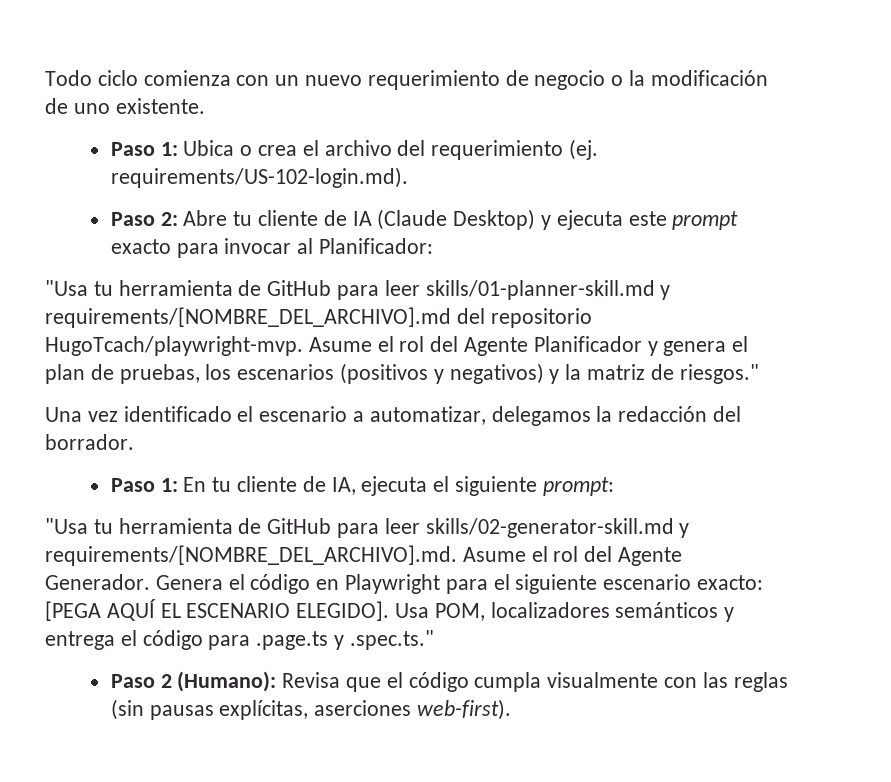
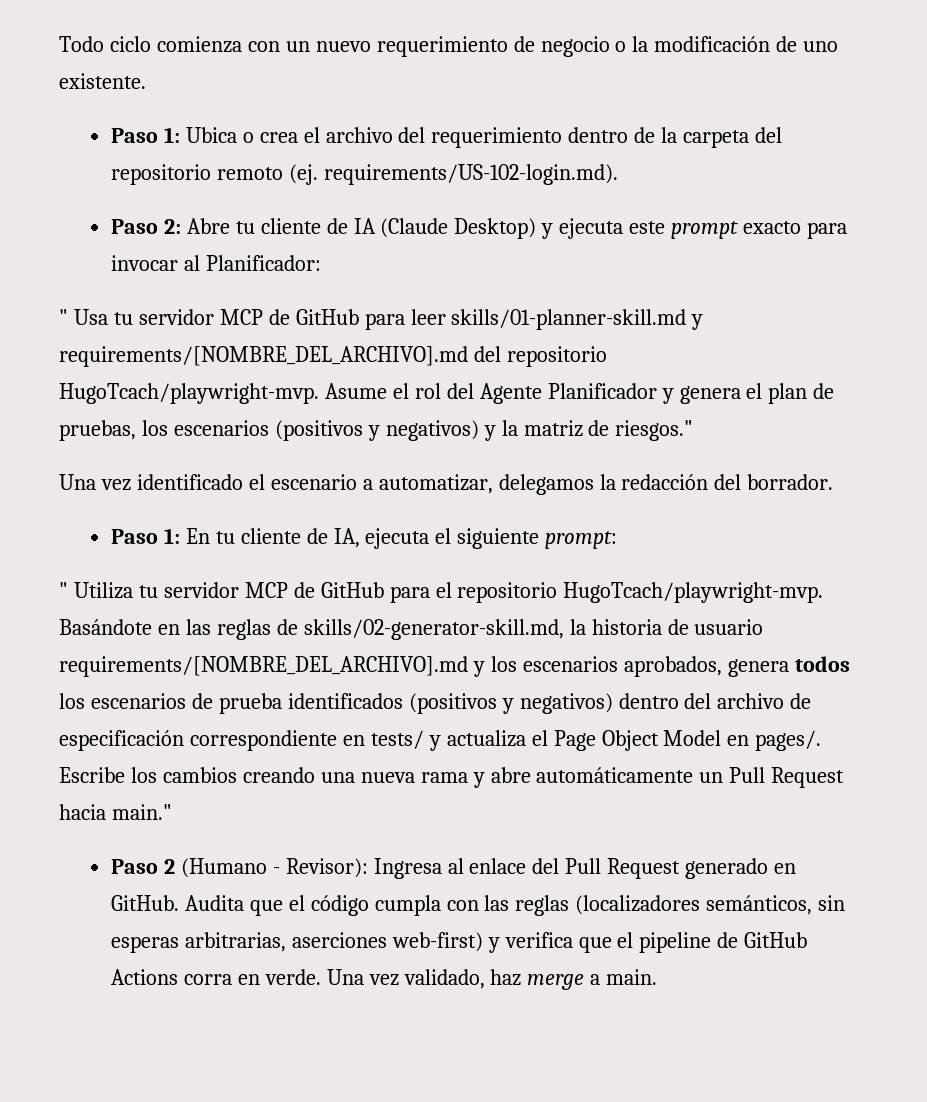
(564, 150) none -> [568,127,783,148] [110,164,283,185] dentro de la carpeta del repositorio remoto
[45,280,233,296] "Usa tu herramienta -> [59,309,263,325] " Usa tu servidor MCP
[45,518,690,538] [45,545,683,566] [45,574,764,594] [45,599,735,622] [45,630,434,650] [110,671,341,692] "Usa tu herramienta de GitHub para leer skills/02-generator-skill.md y requirements/[NOMBRE_DEL_ARCHIVO].md. Asume el rol del Agente Generador. Genera el código en Playwright para el siguiente escenario exacto: [PEGA AQUÍ EL ESCENARIO ELEGIDO]. Usa POM, localizadores semánticos y entrega el código para .page.ts y .spec.ts." // Paso 2 (Humano): Revisa -> [59,582,824,603] [59,619,764,640] [59,656,850,677] [59,693,812,714] [59,730,822,751] [59,767,845,788] [59,804,172,820] [110,858,797,879] [110,895,244,911] " Utiliza tu servidor MCP de GitHub para el repositorio HugoTcach/playwright-mvp. Basándote en las reglas de skills/02-generator-skill.md, la historia de usuario requirements/[NOMBRE_DEL_ARCHIVO].md y los escenarios aprobados, genera todos los escenarios de prueba identificados (positivos y negativos) dentro del archivo de especificación correspondiente en tests/ y actualiza el Page Object Model en pages/. Escribe los cambios creando una nueva rama y abre automáticamente un Pull Request hacia main." // Paso 2 (Humano - Revisor): Ingresa al enlace del Pull Request generado en GitHub. Audita
[547,672,659,688] visualmente -> (441, 905) none
[110,699,511,720] (sin pausas explícitas, aserciones web-first). -> [575,895,846,915] [110,932,808,953] [110,969,658,990] (localizadores semánticos, sin esperas arbitrarias, aserciones web-first) y verifica que el pipeline de GitHub Actions corra en verde. Una vez validado, haz merge a main.

